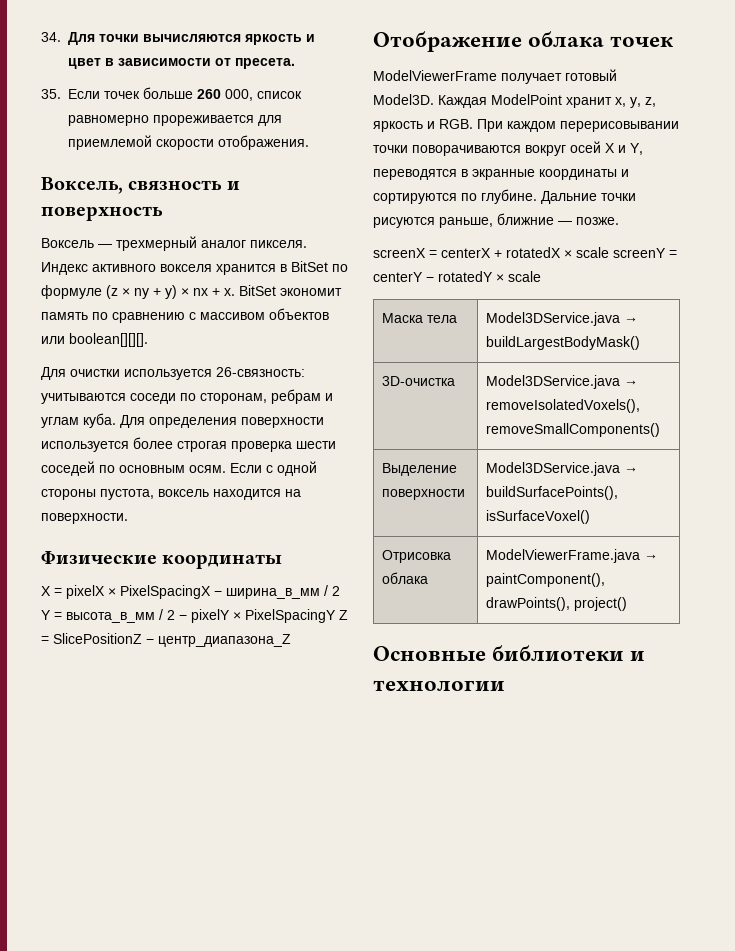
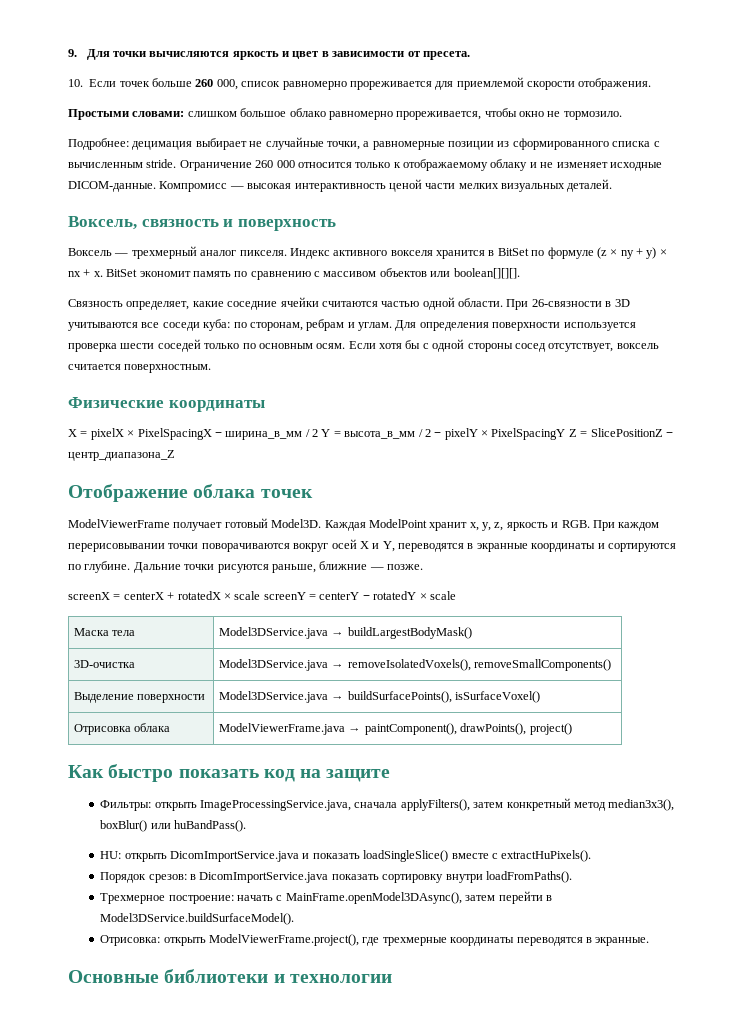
[41,32,61,42] 34. -> [68,49,77,57] 9.
[41,89,61,99] 35. -> [68,79,83,87] 10.
(309, 142) none -> [68,108,622,120] [68,137,660,150] [68,159,662,171] [68,179,613,192] // Простыми словами: слишком большое облако равномерно прореживается, чтобы окно не тормозило. // Подробнее: децимация выбирает не случайные точки, а равномерные позиции из сформированного списка с вычисленным stride. Ограничение 260 000 относится только к отображаемому облаку и не изменяет исходные DICOM-данные. Компромисс — высокая интерактивность ценой части мелких визуальных деталей.
[41,367,305,380] [41,393,176,404] Для очистки используется 26-связность: учитываются соседи -> [68,297,630,310] [68,319,231,331] Связность определяет, какие соседние ячейки считаются частью одной области. При 26-связности в 3D учитываются все соседи куба:
[41,413,116,428] углам куба. -> [358,322,392,331] углам.
[133,437,227,452] более строгая -> (636, 326) none
(95, 468) none -> [204,343,240,349] только
(262, 468) none -> [379,340,421,349] хотя бы
[100,489,301,500] [41,513,128,524] пустота, воксель находится на поверхности. -> [514,343,659,352] [68,364,212,373] сосед отсутствует, воксель считается поверхностным.
(628, 604) none -> [68,764,391,782] [100,798,675,811] [100,820,247,832] [100,850,592,862] [100,871,572,883] [100,891,552,904] [100,913,295,925] [100,934,650,946] // Как быстро показать код на защите // Фильтры: открыть ImageProcessingService.java, сначала applyFilters(), затем конкретный метод median3x3(), boxBlur() или huBandPass(). // HU: открыть DicomImportService.java и показать loadSingleSlice() вместе с extractHuPixels(). // Порядок срезов: в DicomImportService.java показать сортировку внутри loadFromPaths(). // Трехмерное построение: начать с MainFrame.openModel3DAsync(), затем перейти в Model3DService.buildSurfaceModel(). // Отрисовка: открыть ModelViewerFrame.project(), где трехмерные координаты переводятся в экранные.

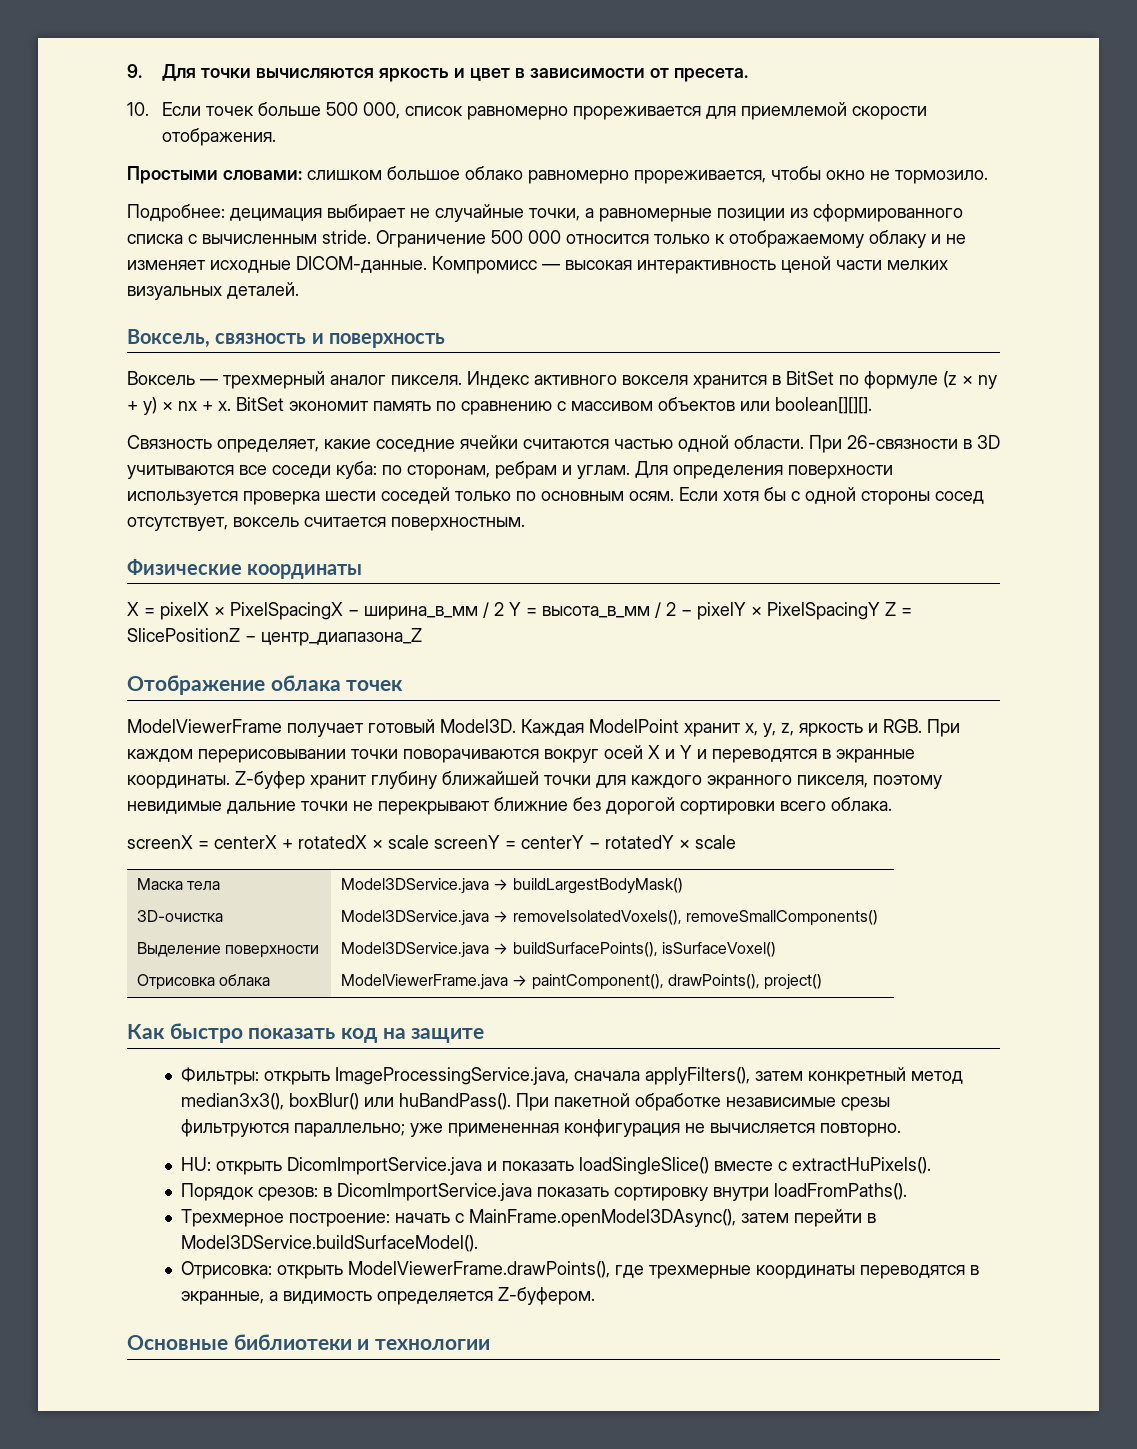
[195,79,214,87] 260 -> [325,102,358,116] 500
[255,160,274,168] 260 -> [491,230,523,244] 500
[382,541,395,552] Y, -> [680,745,707,759] Y и
[531,543,676,552] [68,561,423,573] координаты и сортируются по глубине. Дальние точки рисуются раньше, ближние — позже. -> [127,771,942,789] [127,797,892,815] координаты. Z-буфер хранит глубину ближайшей точки для каждого экранного пикселя, поэтому невидимые дальние точки не перекрывают ближние без дорогой сортировки всего облака.
(247, 826) none -> [516,1093,891,1111] [181,1119,902,1137] При пакетной обработке независимые срезы фильтруются параллельно; уже примененная конфигурация не вычисляется повторно.
[209,934,360,946] ModelViewerFrame.project(), -> [348,1261,611,1278] ModelViewerFrame.drawPoints(),
[595,937,650,946] экранные. -> [181,1287,596,1305] экранные, а видимость определяется Z-буфером.

